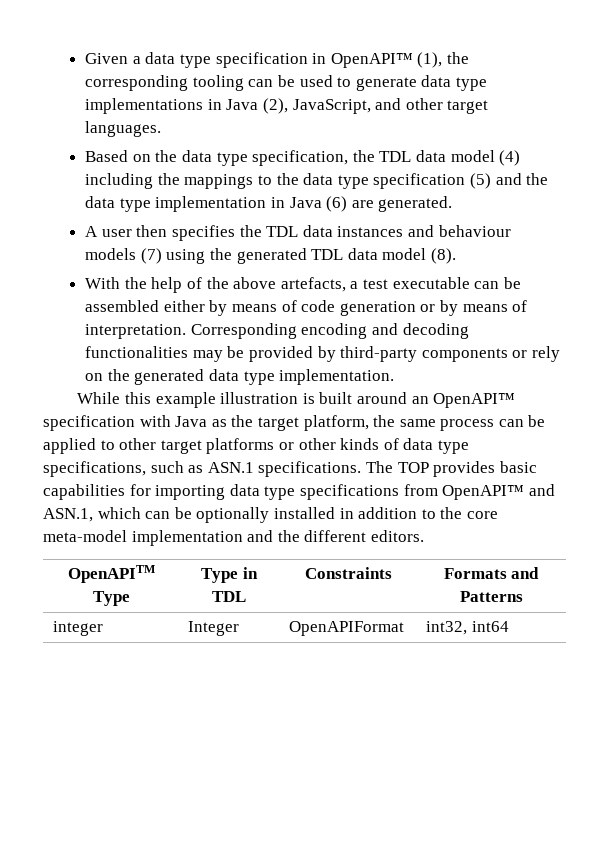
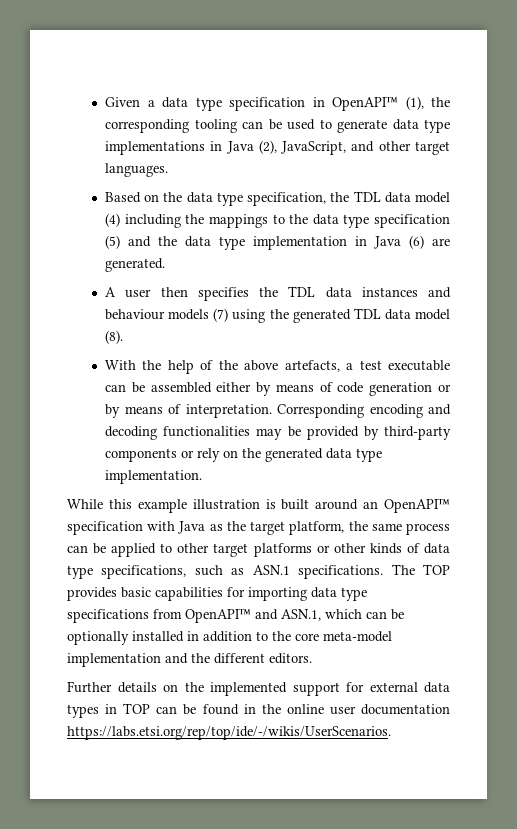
[67,565,155,583] [92,591,130,606] [201,567,258,583] [212,591,246,602] [304,567,392,579] [443,567,540,579] [459,591,523,602] [53,621,104,636] [188,621,240,636] [289,621,405,636] [426,621,509,635] // OpenAPITM Type | Type in TDL | Constraints | Formats and Patterns // integer | Integer | OpenAPIFormat | int32, int64 -> [67,681,450,696] [67,703,450,718] [67,726,391,740] // Further details on the implemented support for external data types in TOP can be found in the online user documentation https://labs.etsi.org/rep/top/ide/-/wikis/UserScenarios.

